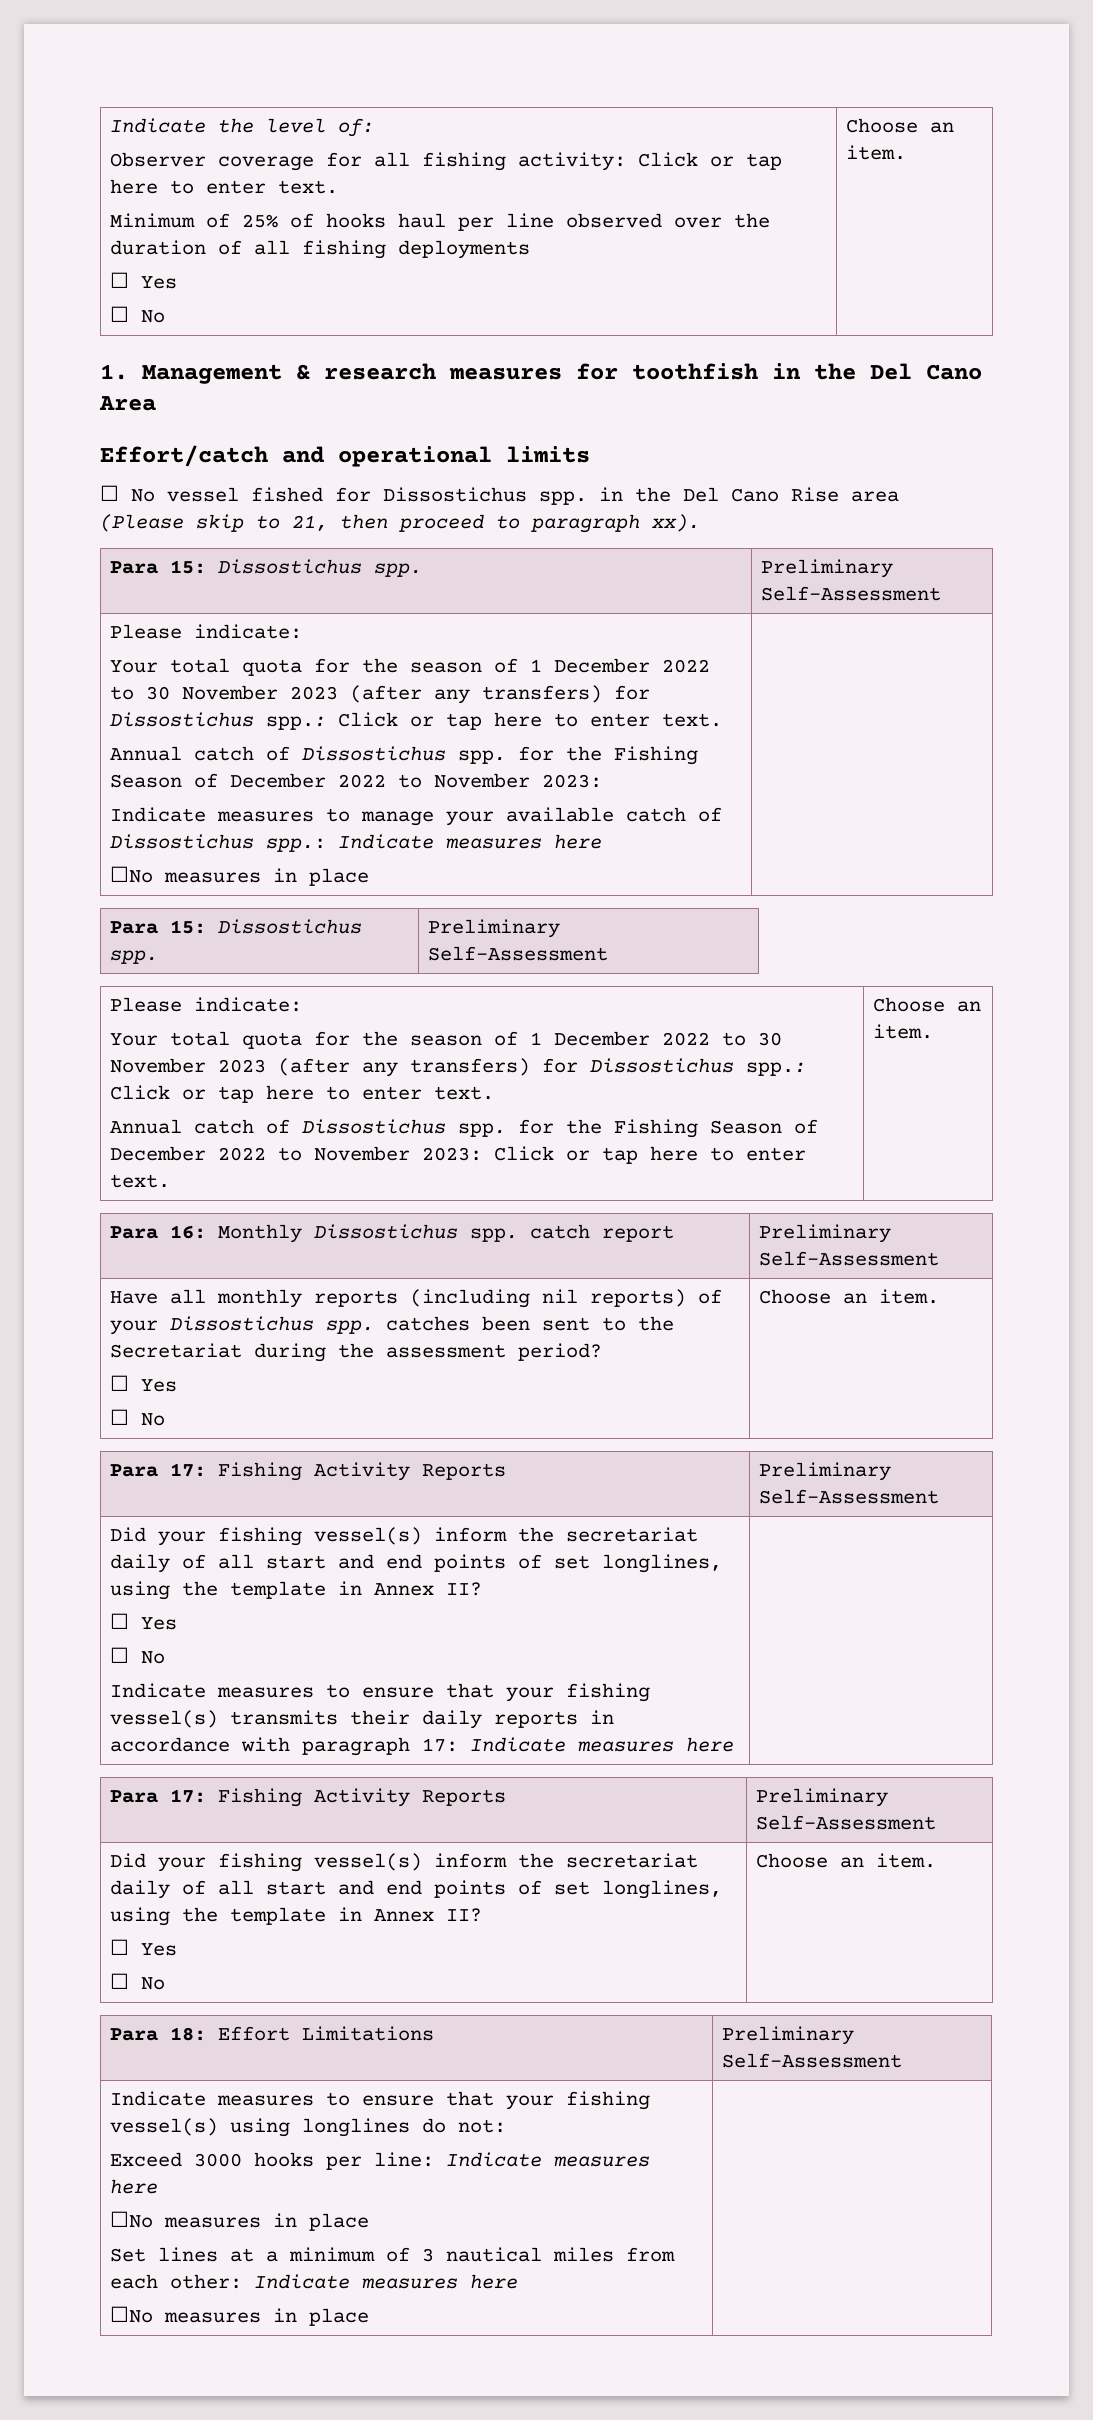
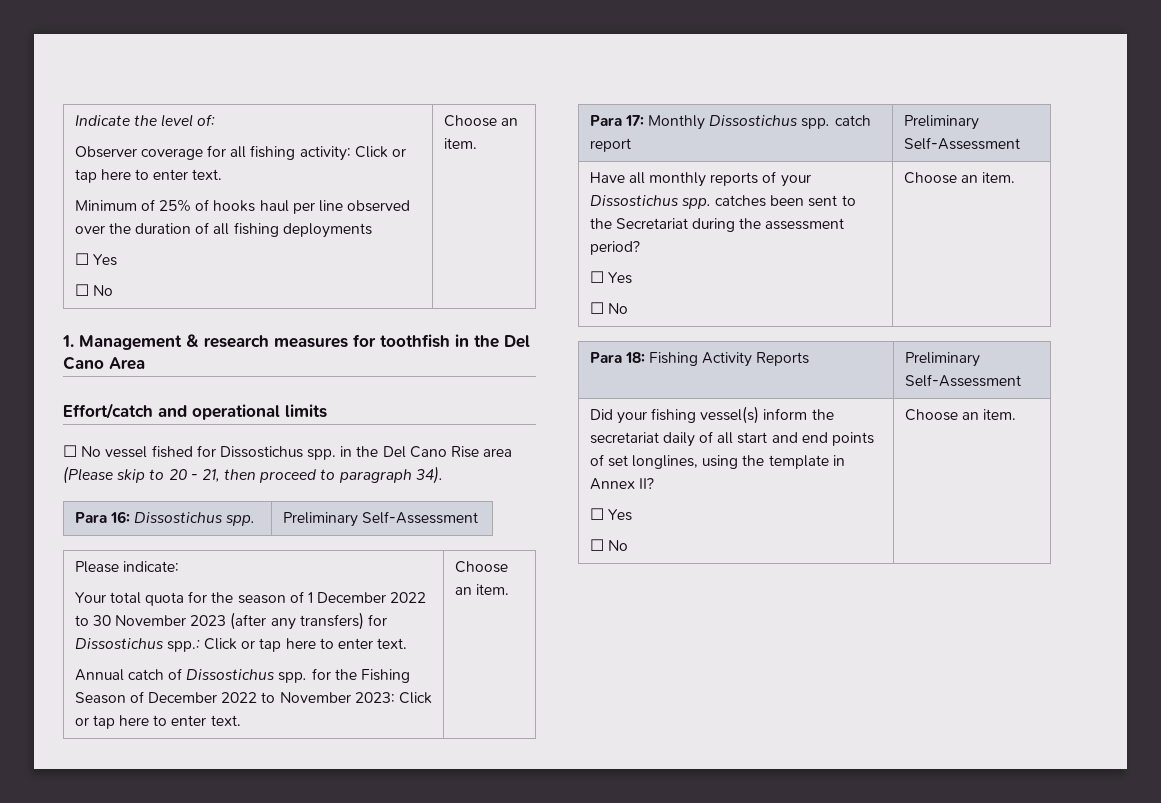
(280, 522) none -> [168,469,198,480] 20 -
[652,514,700,532] [109,559,422,577] [760,559,893,578] [760,586,941,601] [109,624,302,639] [109,658,710,676] [109,685,650,704] [109,712,722,730] [109,746,698,765] [109,773,602,788] [109,807,722,826] [109,834,602,852] [109,866,369,886] [109,920,206,934] xx). // Para 15: Dissostichus spp. | Preliminary Self-Assessment // Please indicate: // Your total quota for the season of 1 December 2022 to 30 November 2023 (after any transfers) for Dissostichus spp.: Click or tap here to enter text. // Annual catch of Dissostichus spp. for the Fishing Season of December 2022 to November 2023: // Indicate measures to manage your available catch of Dissostichus spp.: Indicate measures here // ☐No measures in place | // Para 15: -> [415,466,443,484] [74,511,130,523] 34). // Para 16:
[169,1225,206,1239] 16: -> [624,115,644,126] 17:
[409,1289,686,1308] (including nil reports) -> (759, 179) none
[169,1462,506,1481] [758,1462,891,1481] [758,1489,939,1504] [109,1527,698,1546] [109,1554,722,1573] [109,1581,482,1600] [109,1613,177,1630] [109,1647,165,1664] [109,1683,650,1702] [109,1710,614,1729] [109,1737,734,1756] [109,1789,206,1803] 17: Fishing Activity Reports | Preliminary Self-Assessment // Did your fishing vessel(s) inform the secretariat daily of all start and end points of set longlines, using the template in Annex II? // ☐ Yes // ☐ No // Indicate measures to ensure that your fishing vessel(s) transmits their daily reports in accordance with paragraph 17: Indicate measures here | // Para 17: -> [624,352,645,363] 18:
[109,2026,434,2041] [721,2026,854,2045] [721,2053,902,2068] [109,2091,650,2110] [109,2118,506,2137] [109,2152,650,2170] [109,2179,158,2194] [109,2211,369,2231] [109,2247,675,2262] [109,2274,518,2289] [109,2306,369,2326] // Para 18: Effort Limitations | Preliminary Self-Assessment // Indicate measures to ensure that your fishing vessel(s) using longlines do not: // Exceed 3000 hooks per line: Indicate measures here // ☐No measures in place // Set lines at a minimum of 3 nautical miles from each other: Indicate measures here // ☐No measures in place | -> (1016, 414) none

